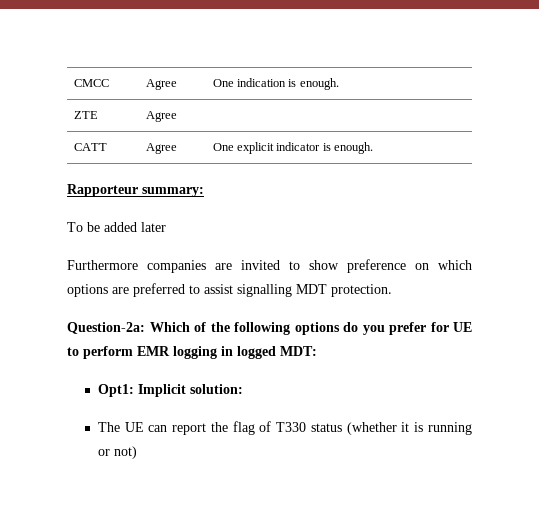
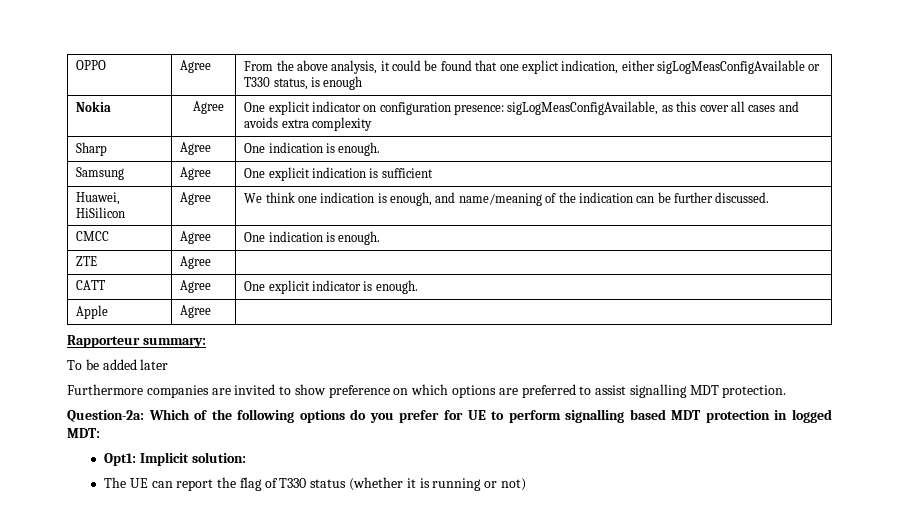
(73, 83) none -> [76,60,107,70] [180,60,212,73] [244,60,821,74] [244,76,363,90] [76,101,112,112] [193,101,225,114] [244,101,799,115] [244,117,372,131] [76,142,108,156] [180,142,212,155] [244,142,381,156] [76,167,125,180] [180,167,212,180] [244,167,433,181] [76,192,121,205] [76,207,126,218] [180,192,212,205] [244,192,770,206] OPPO | Agree | From the above analysis, it could be found that one explict indication, either sigLogMeasConfigAvailable or T330 status, is enough // Nokia | Agree | One explicit indicator on configuration presence: sigLogMeasConfigAvailable, as this cover all cases and avoids extra complexity // Sharp | Agree | One indication is enough. // Samsung | Agree | One explicit indication is sufficient // Huawei, HiSilicon | Agree | We think one indication is enough, and name/meaning of the indication can be further discussed. //
(374, 148) none -> [76,305,109,319] [180,305,212,318] // Apple | Agree |
[137,346,217,359] EMR logging -> [565,409,770,423] signalling based MDT protection

